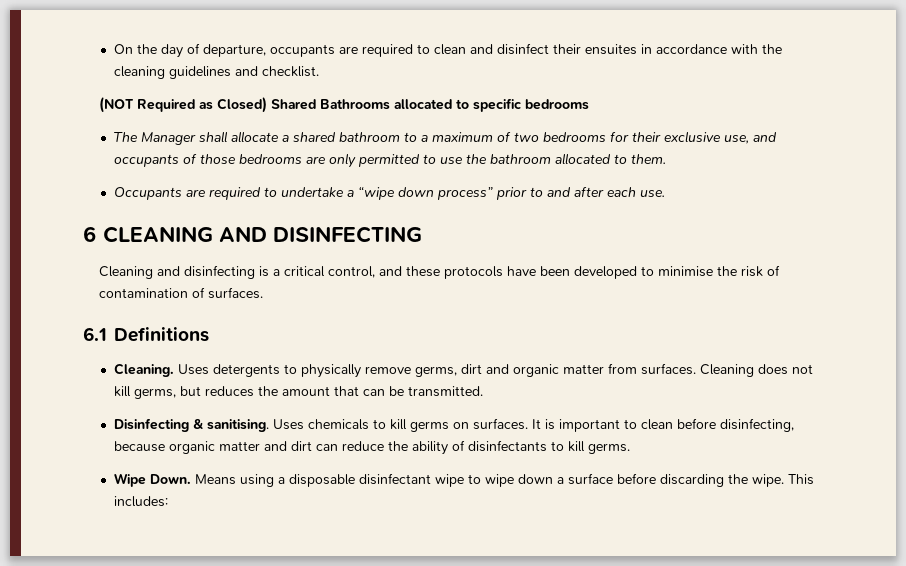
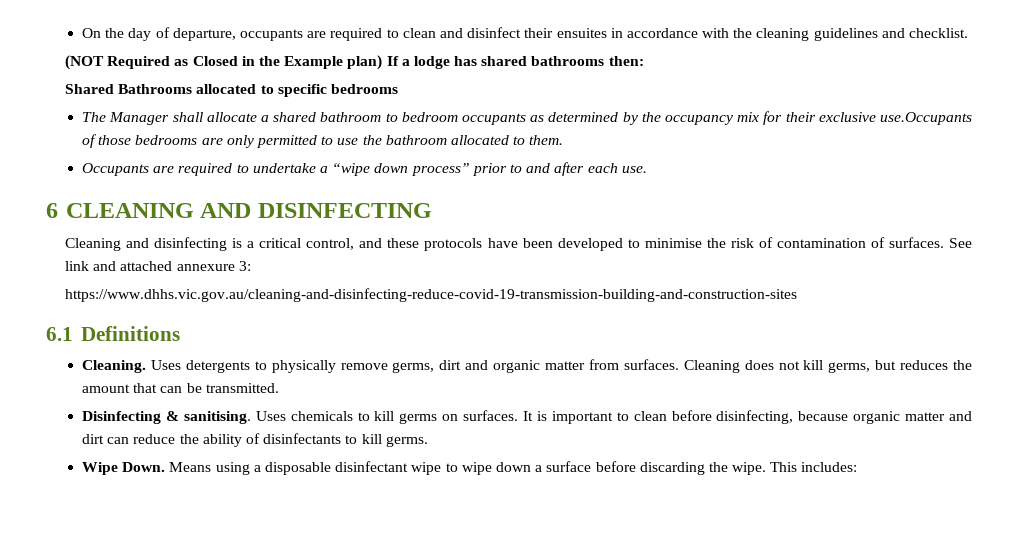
[216,97,267,113] Closed) -> [192,55,644,70] Closed in the Example plan) If a lodge has shared bathrooms then: //
[420,131,777,144] [113,154,179,167] a maximum of two bedrooms for their exclusive use, and occupants -> [401,111,972,125] bedroom occupants as determined by the occupancy mix for their exclusive use.Occupants
(263, 293) none -> [948,238,972,248] [65,261,251,271] [65,288,798,302] See link and attached annexure 3: // https://www.dhhs.vic.gov.au/cleaning-and-disinfecting-reduce-covid-19-transmission-building-and-construction-sites

